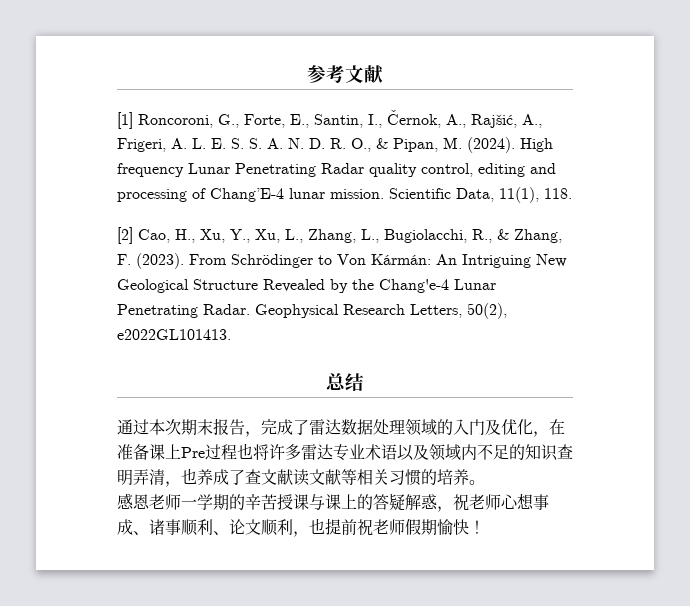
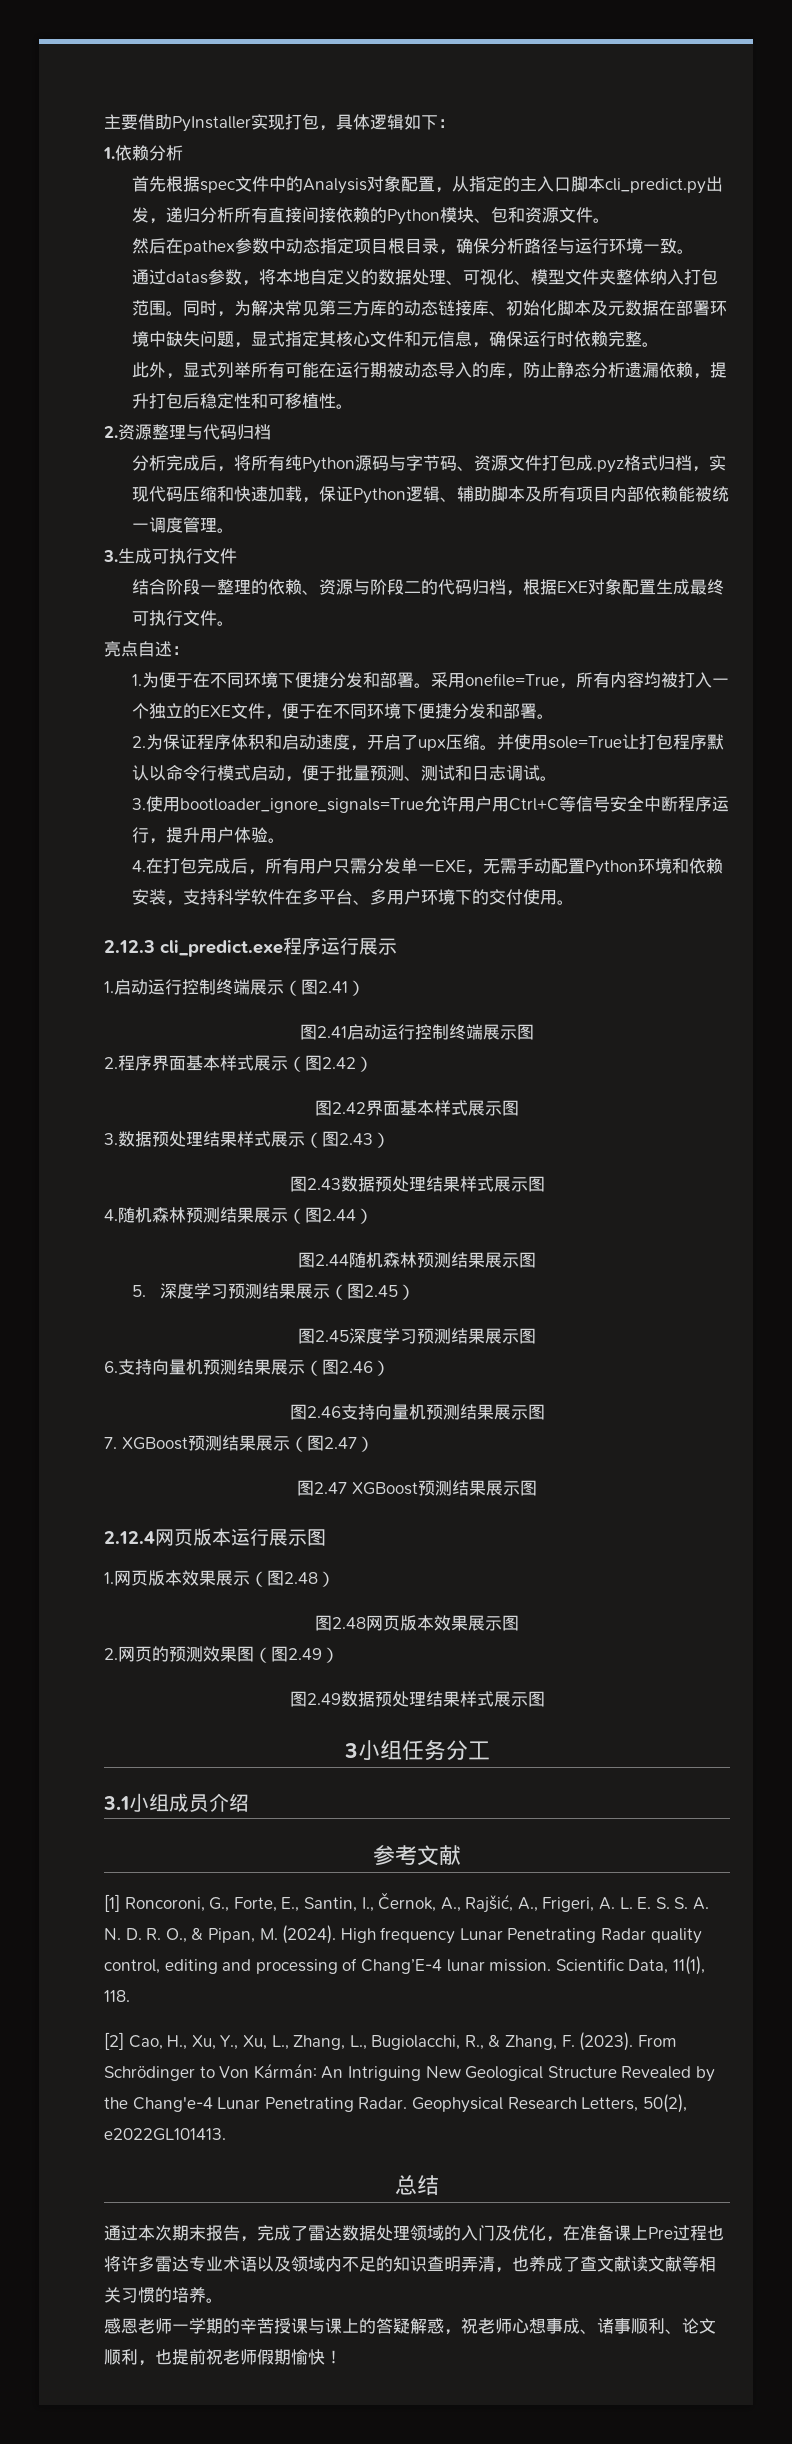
(307, 74) none -> [104,114,455,132] [103,145,183,161] [132,175,724,194] [132,207,611,225] [132,238,695,255] [132,269,719,286] [132,300,728,317] [132,331,660,348] [132,362,728,379] [132,393,354,409] [104,424,271,440] [132,455,727,473] [132,486,730,504] [132,517,235,533] [103,548,237,564] [132,578,725,596] [132,610,235,626] [104,641,189,657] [132,672,730,689] [132,703,555,720] [132,734,725,751] [132,765,558,782] [132,796,730,813] [132,827,286,844] [132,858,724,876] [132,889,575,906] [104,937,397,957] [104,979,365,996] [300,1024,534,1040] [104,1055,373,1072] [315,1100,519,1116] [104,1131,390,1148] [289,1176,545,1192] [104,1207,373,1224] [298,1252,536,1268] [132,1283,416,1300] [298,1328,536,1344] [104,1359,390,1376] [289,1404,545,1420] [104,1435,374,1452] [297,1480,537,1496] [104,1528,326,1546] [104,1570,335,1587] [315,1615,519,1631] [104,1646,339,1663] [289,1691,545,1707] [343,1740,490,1761] [103,1793,249,1813] 主要借助PyInstaller实现打包，具体逻辑如下： // 1.依赖分析 // 首先根据spec文件中的Analysis对象配置，从指定的主入口脚本cli_predict.py出发，递归分析所有直接间接依赖的Python模块、包和资源文件。 // 然后在pathex参数中动态指定项目根目录，确保分析路径与运行环境一致。 // 通过datas参数，将本地自定义的数据处理、可视化、模型文件夹整体纳入打包范围。同时，为解决常见第三方库的动态链接库、初始化脚本及元数据在部署环境中缺失问题，显式指定其核心文件和元信息，确保运行时依赖完整。 // 此外，显式列举所有可能在运行期被动态导入的库，防止静态分析遗漏依赖，提升打包后稳定性和可移植性。 // 2.资源整理与代码归档 // 分析完成后，将所有纯Python源码与字节码、资源文件打包成.pyz格式归档，实现代码压缩和快速加载，保证Python逻辑、辅助脚本及所有项目内部依赖能被统一调度管理。 // 3.生成可执行文件 // 结合阶段一整理的依赖、资源与阶段二的代码归档，根据EXE对象配置生成最终可执行文件。 // 亮点自述： // 1.为便于在不同环境下便捷分发和部署。采用onefile=True，所有内容均被打入一个独立的EXE文件，便于在不同环境下便捷分发和部署。 // 2.为保证程序体积和启动速度，开启了upx压缩。并使用sole=True让打包程序默认以命令行模式启动，便于批量预测、测试和日志调试。 // 3.使用bootloader_ignore_signals=True允许用户用Ctrl+C等信号安全中断程序运行，提升用户体验。 // 4.在打包完成后，所有用户只需分发单一EXE，无需手动配置Python环境和依赖安装，支持科学软件在多平台、多用户环境下的交付使用。 // 2.12.3 cli_predict.exe程序运行展示 // 1.启动运行控制终端展示（图2.41） // 图2.41启动运行控制终端展示图 // 2.程序界面基本样式展示（图2.42） // 图2.42界面基本样式展示图 // 3.数据预处理结果样式展示（图2.43） // 图2.43数据预处理结果样式展示图 // 4.随机森林预测结果展示（图2.44） // 图2.44随机森林预测结果展示图 // 5.深度学习预测结果展示（图2.45） // 图2.45深度学习预测结果展示图 // 6.支持向量机预测结果展示（图2.46） // 图2.46支持向量机预测结果展示图 // 7. XGBoost预测结果展示（图2.47） // 图2.47 XGBoost预测结果展示图 // 2.12.4网页版本运行展示图 // 1.网页版本效果展示（图2.48） // 图2.48网页版本效果展示图 // 2.网页的预测效果图（图2.49） // 图2.49数据预处理结果样式展示图 // 3小组任务分工 // 3.1小组成员介绍 //

